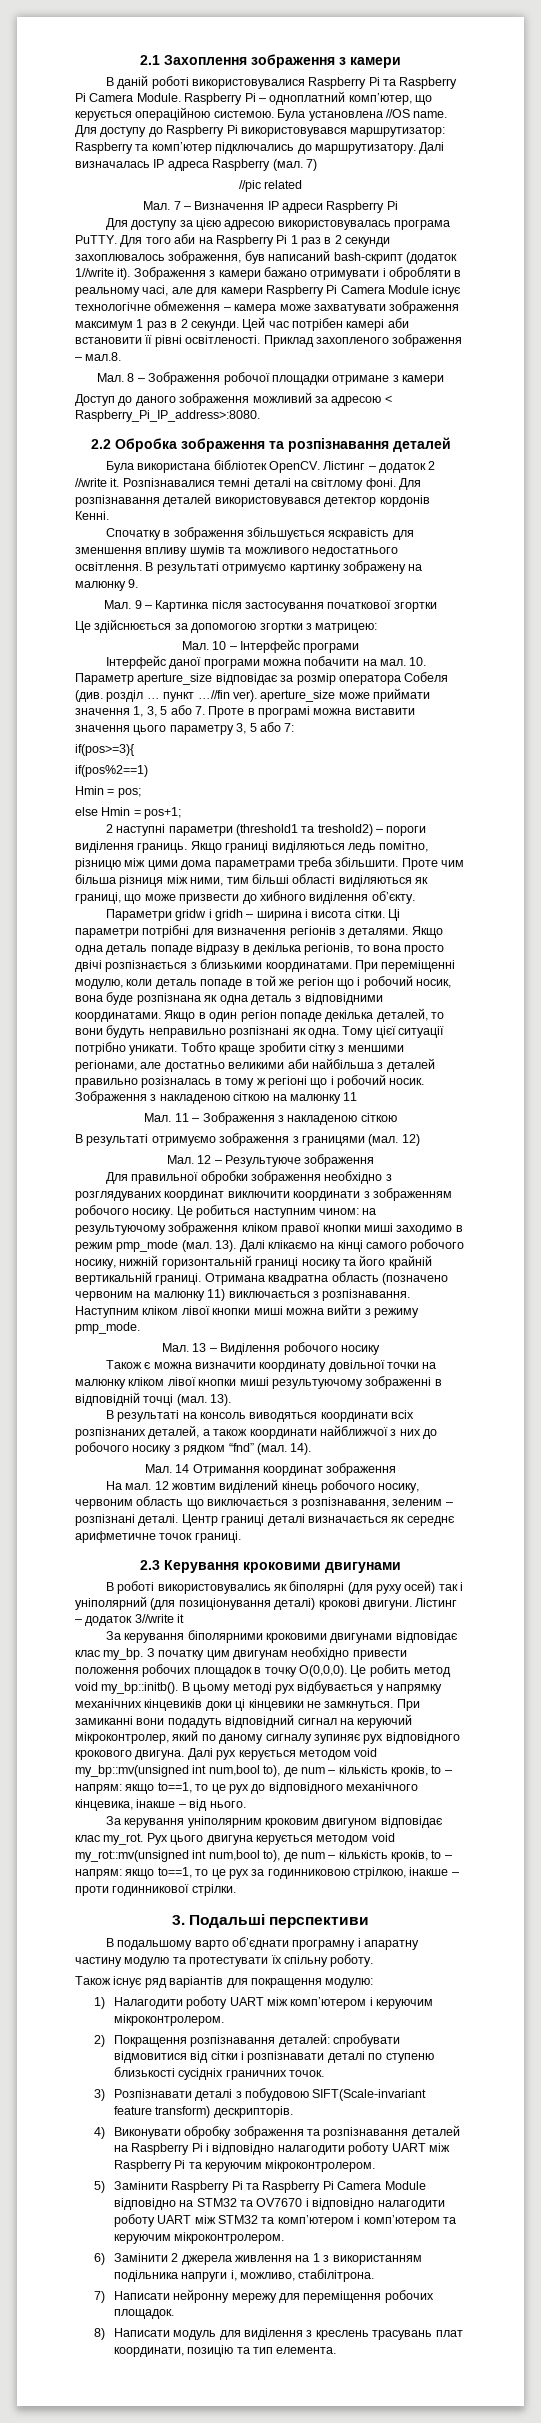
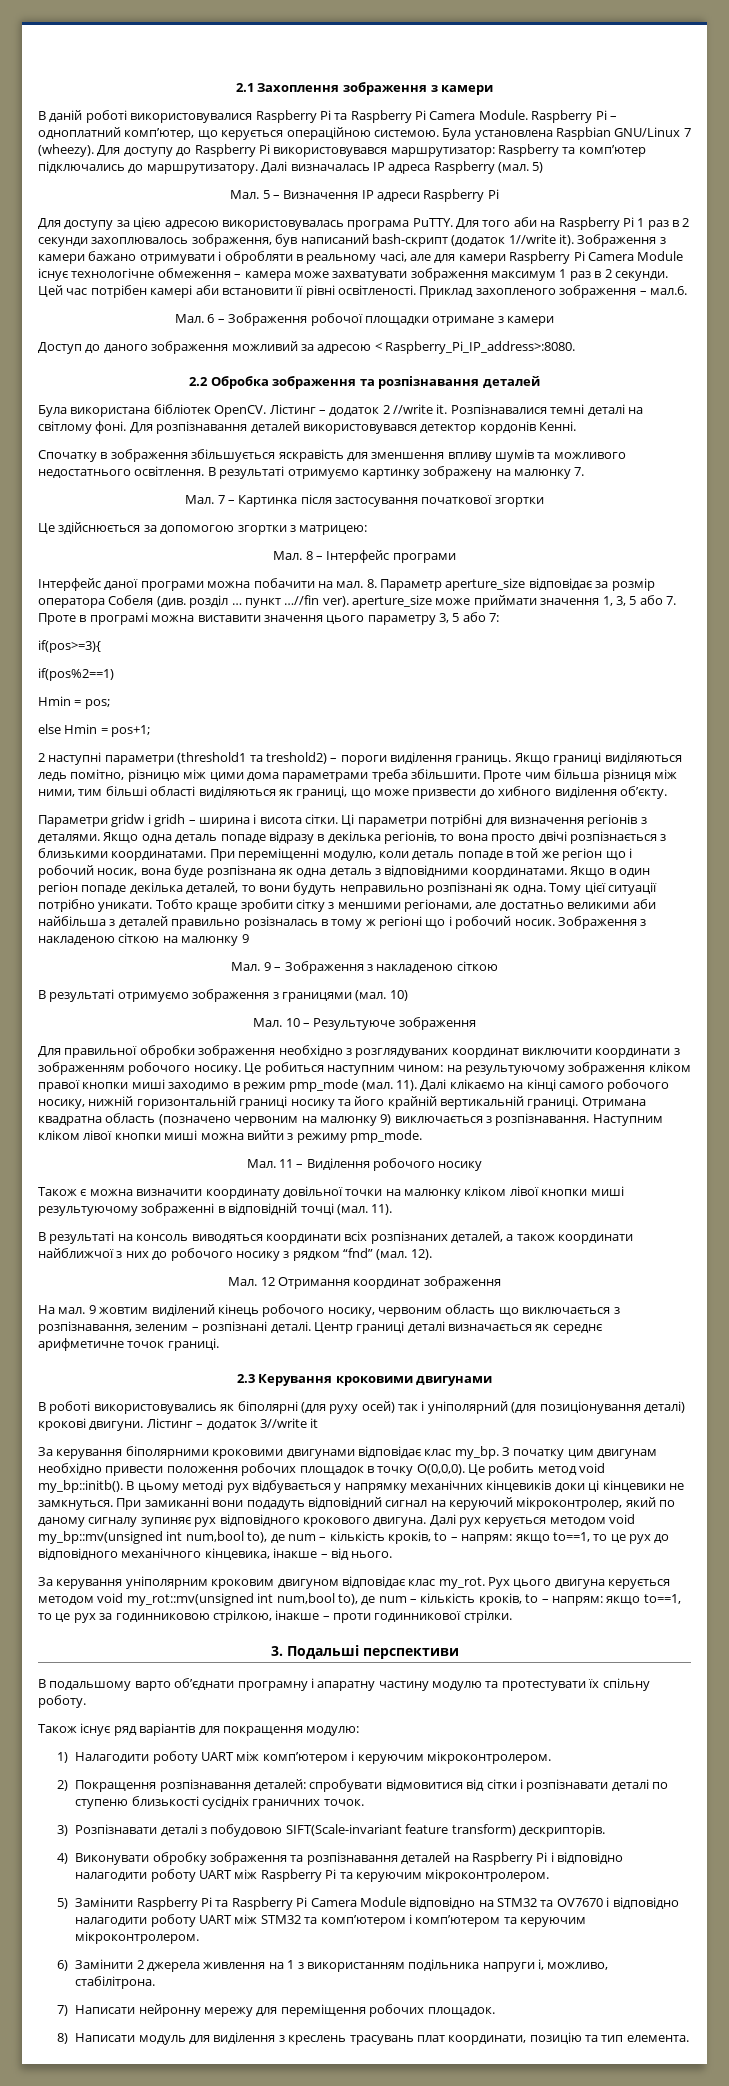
[385,109,448,118] //OS name. -> [556,127,691,140] [38,144,94,157] Raspbian GNU/Linux 7 (wheezy).
[305,159,317,171] [238,180,303,192] [143,201,181,210] 7) // //pic related // Мал. 7 -> [532,162,544,173] [230,190,270,199] 5) // Мал. 5
[85,352,122,361] [97,373,135,382] мал.8. // Мал. 8 -> [649,286,687,295] [175,314,215,323] мал.6. // Мал. 6
[128,579,139,588] [104,600,142,609] 9. // Мал. 9 -> [574,467,585,476] [185,495,225,504] 7. // Мал. 7
[212,641,227,650] 10 -> [305,551,313,560] 8
[409,657,427,666] 10. -> [366,579,377,588] 8.
[343,1092,358,1101] [144,1113,189,1122] 11 // Мал. 11 -> [241,934,249,943] [231,962,271,971] 9 // Мал. 9
[401,1134,420,1146] [166,1155,212,1164] 12) // Мал. 12 -> [389,990,408,1001] [253,1018,300,1027] 10) // Мал. 10
[215,1240,237,1252] 13). -> [396,1080,417,1091] 11).
[207,1289,226,1301] 11) -> [380,1114,392,1125] 9)
[192,1343,207,1352] 13 -> [278,1159,293,1168] 11
[210,1394,232,1406] 13). -> [371,1204,393,1215] 11).
[290,1443,312,1455] [144,1464,190,1473] 14). // Мал. 14 -> [410,1249,432,1260] [228,1277,275,1286] 12). // Мал. 12
[154,1481,169,1490] 12 -> [88,1305,96,1314] 9

